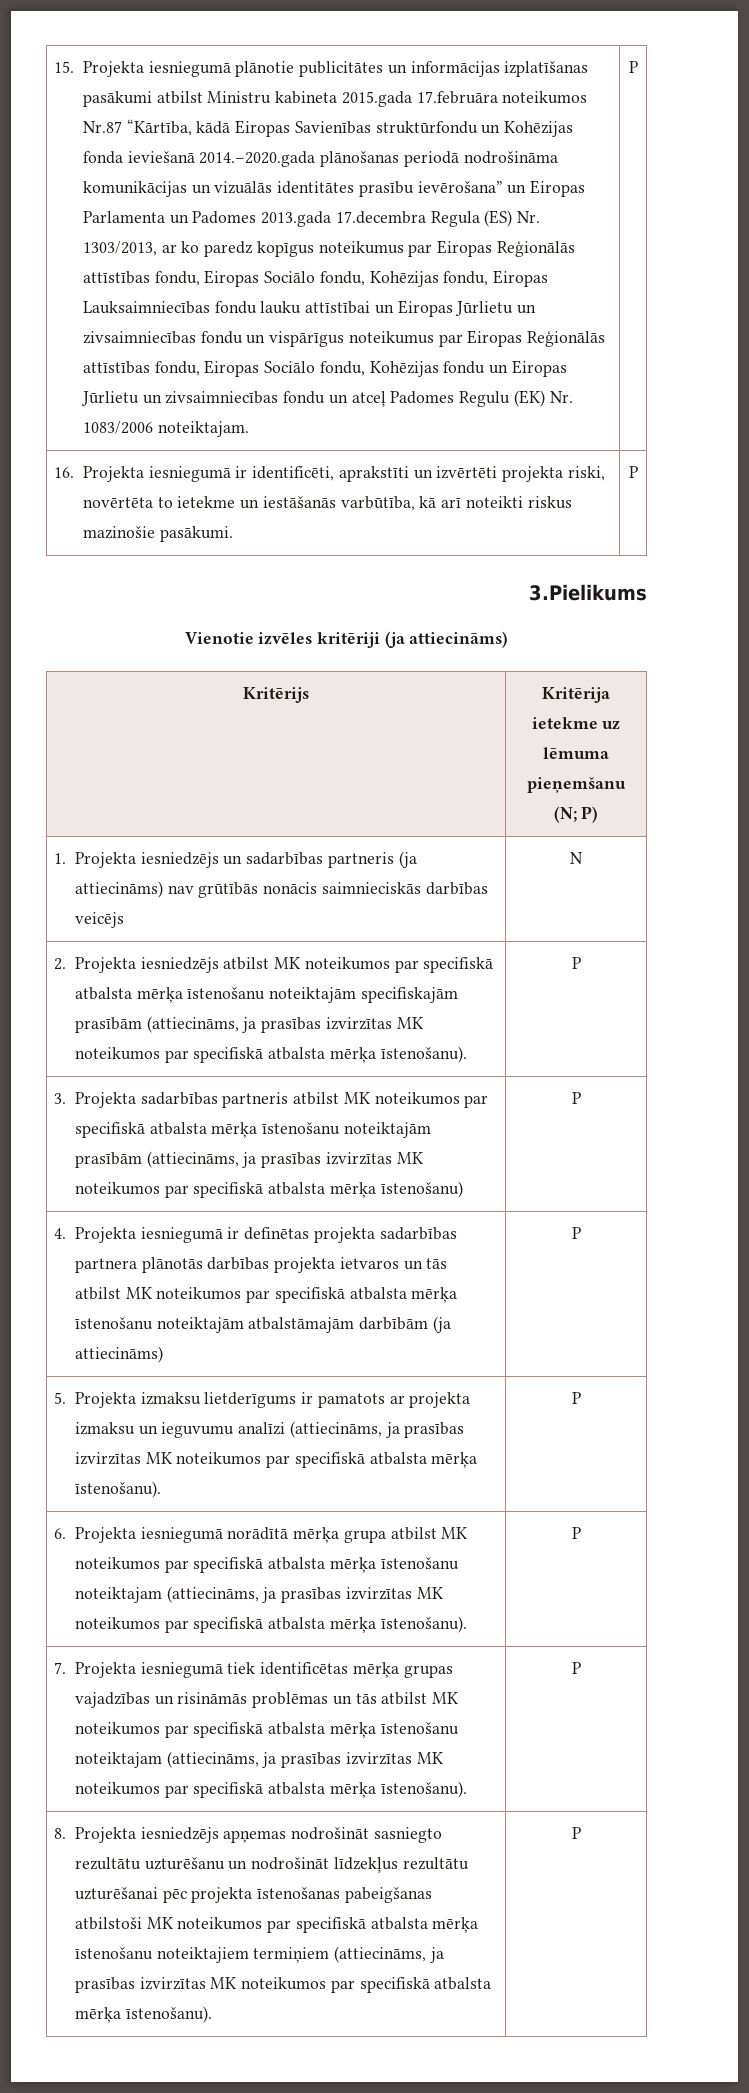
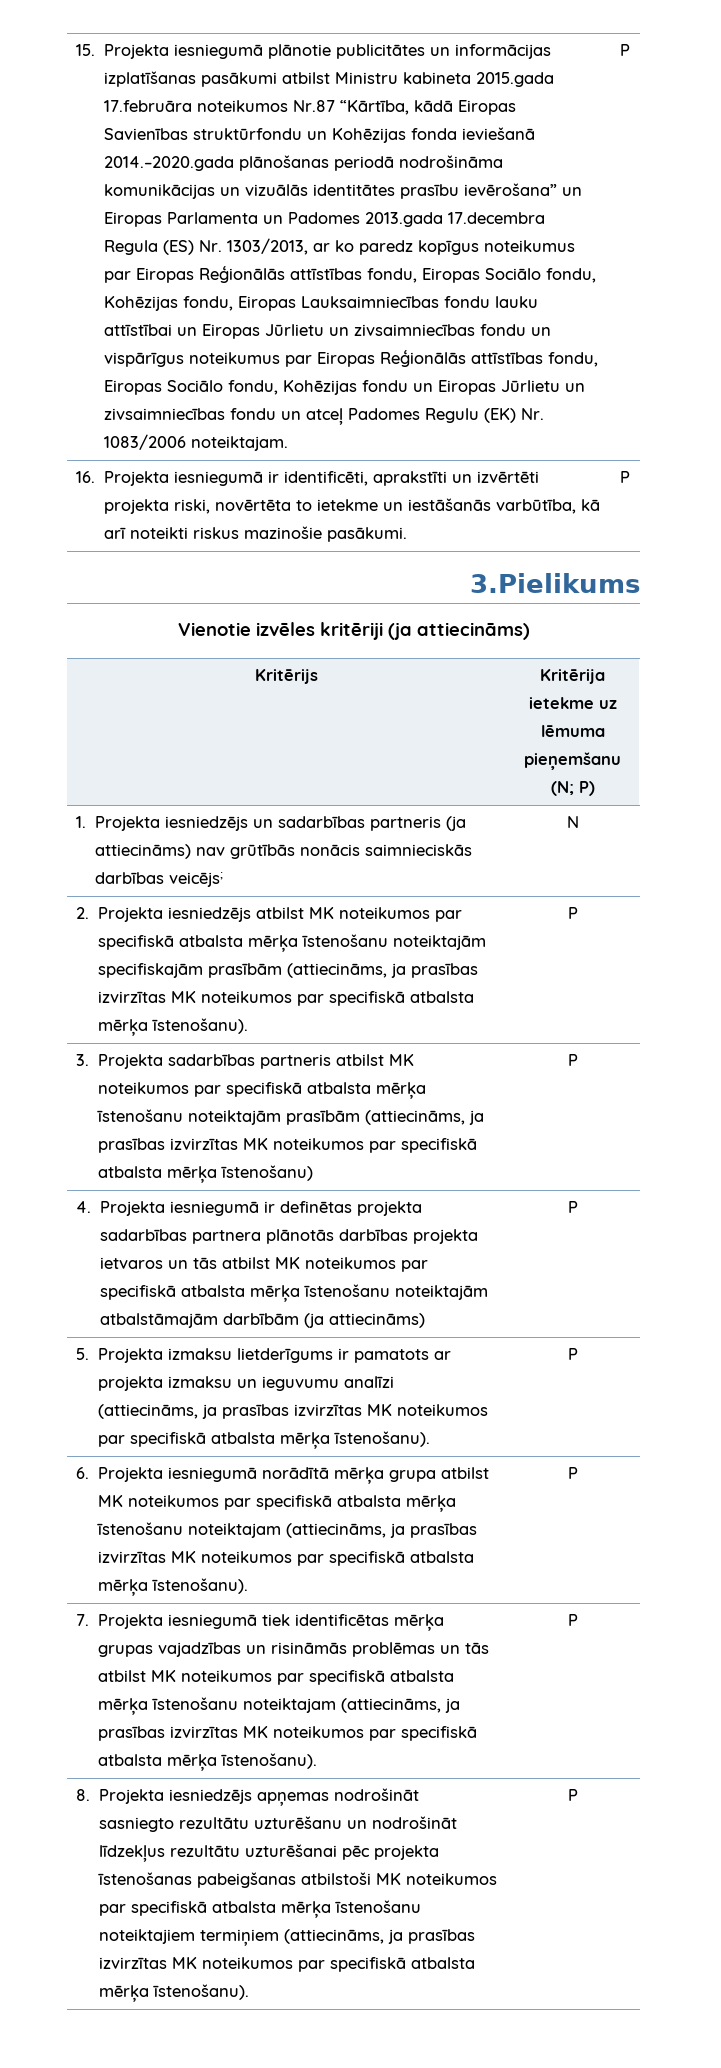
[75,912,125,928] veicējs -> [168,872,223,887] veicējs;

